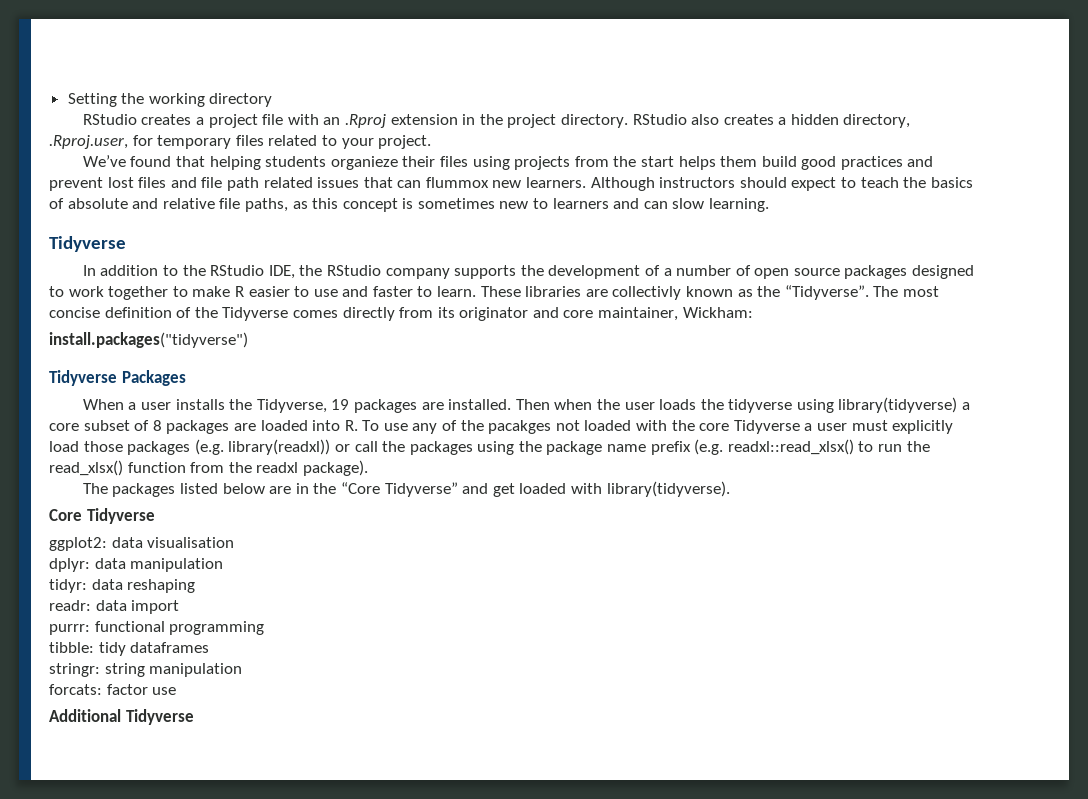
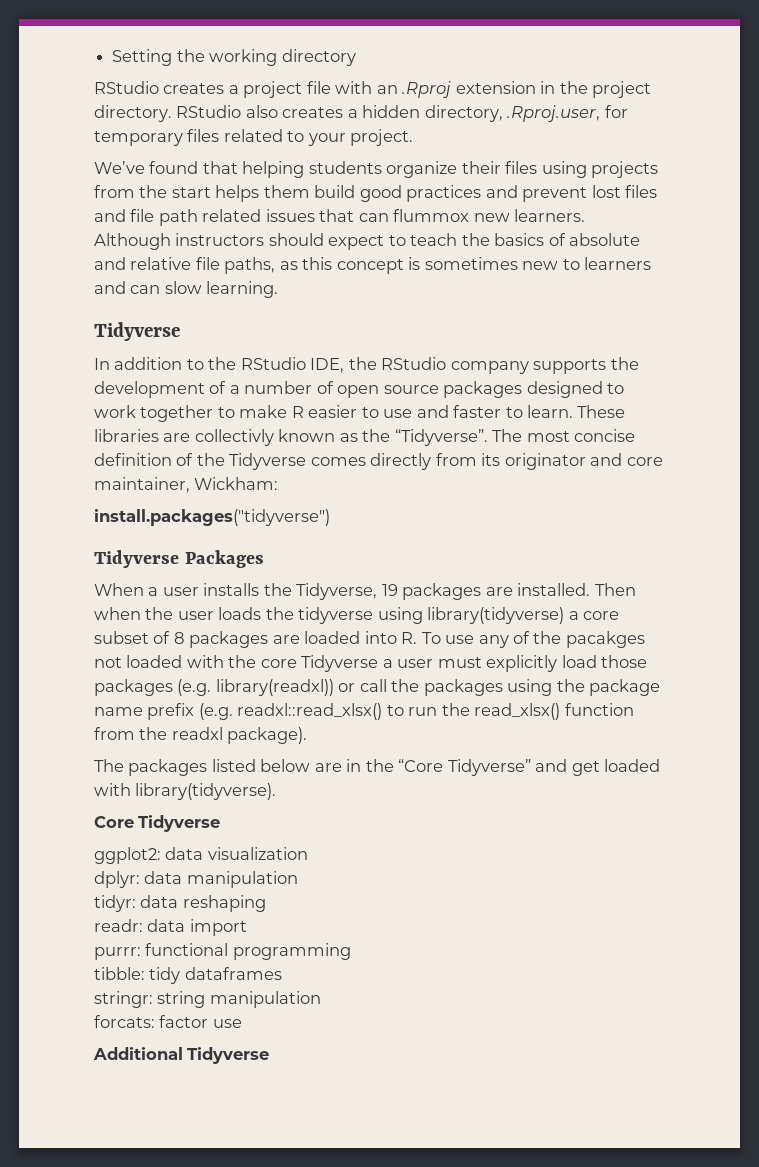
[330,156,398,170] organieze -> [386,161,458,178] organize
[147,537,235,548] visualisation -> [207,847,308,860] visualization

